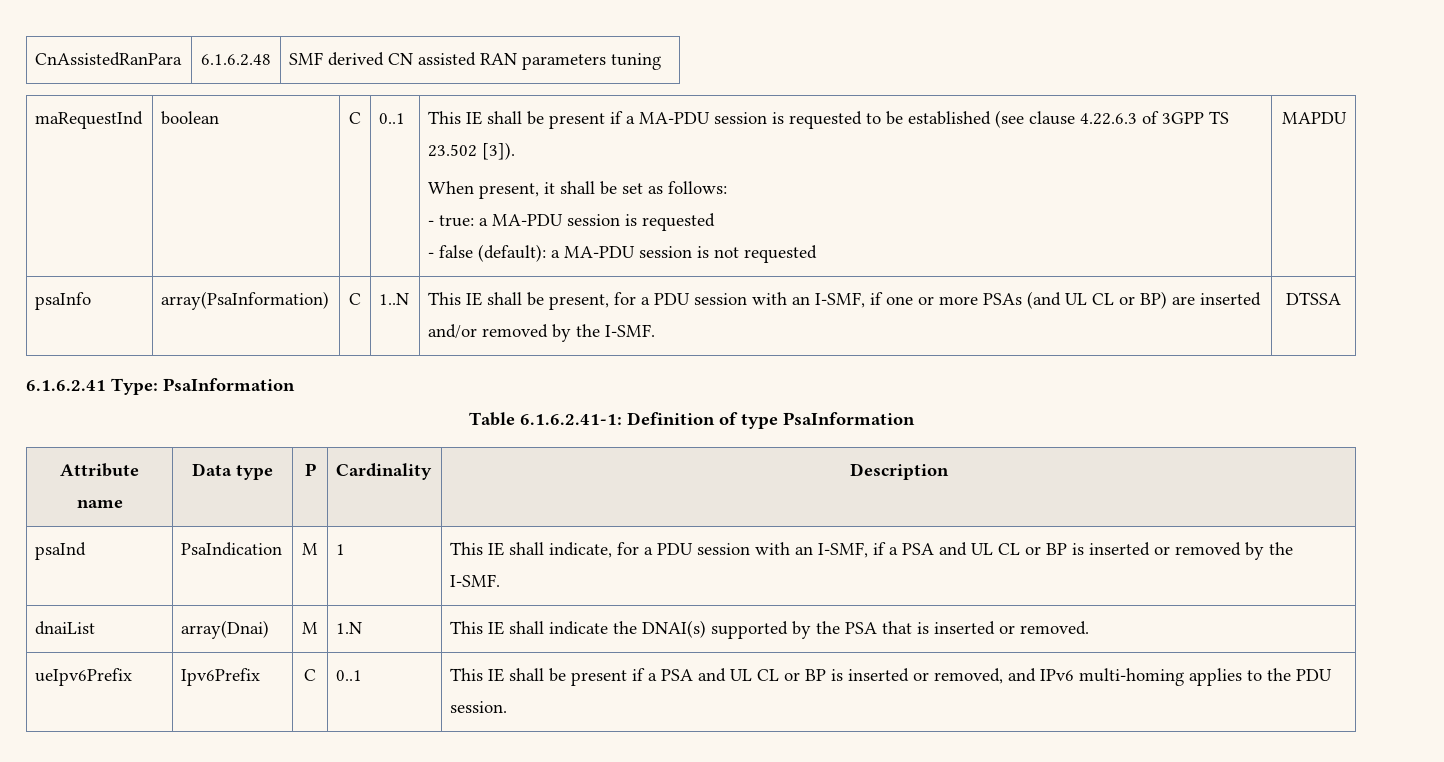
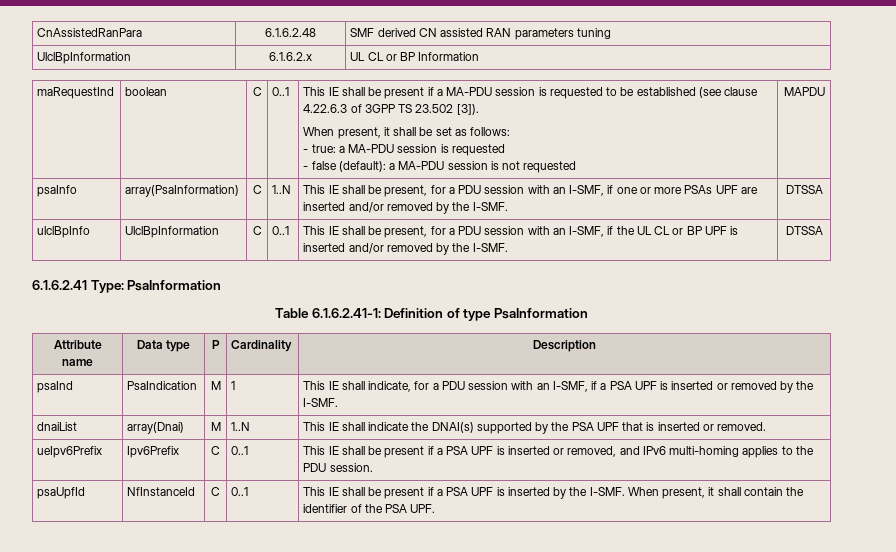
(662, 61) none -> [37,52,132,64] [269,52,312,61] [350,52,480,61] // UlclBpInformation | 6.1.6.2.x | UL CL or BP Information
[1027,291,1196,309] (and UL CL or BP) are -> [715,185,758,194] [303,202,508,214] [785,185,823,194] [37,226,91,238] [125,226,220,238] [252,226,262,235] [272,226,290,235] [303,226,738,238] UPF are inserted and/or removed by the I-SMF. | DTSSA // ulclBpInfo | UlclBpInformation | C | 0..1 | This IE shall be present, for a PDU session with an I-SMF, if the UL CL or BP UPF is
[939,542,1068,556] and UL CL or BP -> [634,381,657,390] UPF
[336,622,363,634] 1.N -> [231,422,251,431] 1..N
(878, 628) none -> [596,422,619,431] UPF
[698,668,827,682] and UL CL or BP -> [471,446,494,455] UPF
(508, 707) none -> [37,487,86,499] [127,487,196,496] [211,487,220,496] [231,487,249,496] [303,487,804,499] [303,504,436,513] // psaUpfId | NfInstanceId | C | 0..1 | This IE shall be present if a PSA UPF is inserted by the I-SMF. When present, it shall contain the identifier of the PSA UPF.

